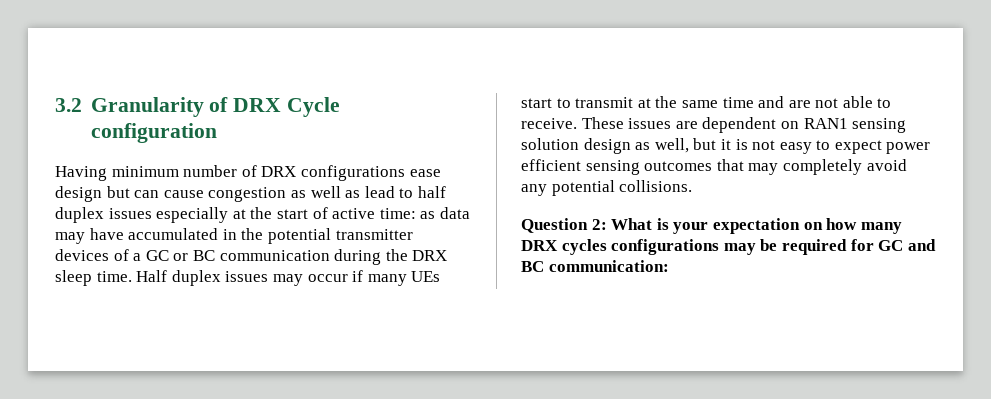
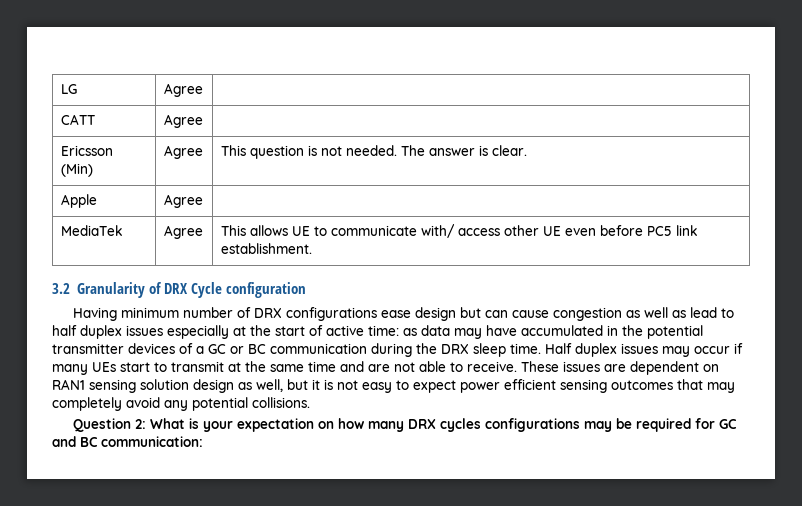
(55, 105) none -> [60,84,77,94] [163,83,203,97] [60,114,95,125] [163,114,203,128] [60,145,113,156] [60,163,93,177] [163,145,203,159] [220,145,527,159] [60,194,97,208] [163,194,203,208] [60,225,123,236] [163,225,203,239] [220,224,698,238] [220,243,312,254] LG | Agree | // CATT | Agree | // Ericsson (Min) | Agree | This question is not needed. The answer is clear. // Apple | Agree | // MediaTek | Agree | This allows UE to communicate with/ access other UE even before PC5 link establishment. //

